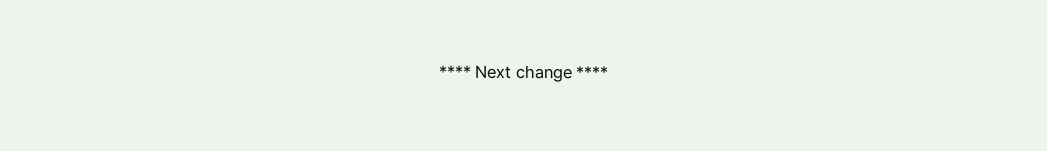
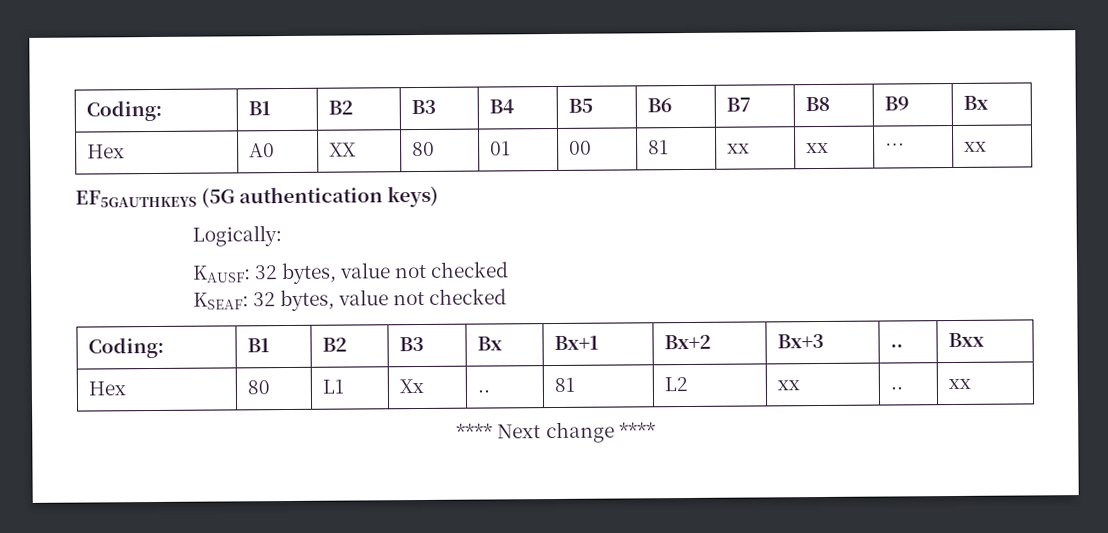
(437, 71) none -> [85,99,162,122] [247,101,271,116] [327,100,353,115] [410,99,436,115] [488,99,514,114] [567,98,593,113] [646,98,672,113] [725,97,751,112] [804,96,830,112] [883,96,909,111] [962,95,989,110] [86,144,125,159] [248,143,275,158] [328,142,356,157] [411,141,435,157] [489,141,511,156] [568,140,592,155] [647,140,669,155] [726,143,750,154] [805,142,829,154] [884,143,905,153] [963,141,987,152] [75,185,440,208] [191,225,282,247] [191,261,510,285] [192,288,508,312] [87,336,164,359] [246,338,270,353] [321,337,347,352] [398,336,424,352] [476,336,503,351] [553,335,599,351] [663,334,711,350] [776,333,824,349] [889,343,903,348] [947,332,985,348] [87,381,126,396] [246,380,270,395] [321,379,344,394] [398,378,424,394] [476,389,490,393] [553,377,575,393] [663,376,688,392] [776,380,800,391] [889,386,903,390] [947,378,971,390] Coding: | B1 | B2 | B3 | B4 | B5 | B6 | B7 | B8 | B9 | Bx // Hex | A0 | XX | 80 | 01 | 00 | 81 | xx | xx | … | xx // EF5GAUTHKEYS (5G authentication keys) // Logically: // KAUSF: 32 bytes, value not checked // KSEAF: 32 bytes, value not checked // Coding: | B1 | B2 | B3 | Bx | Bx+1 | Bx+2 | Bx+3 | .. | Bxx // Hex | 80 | L1 | Xx | .. | 81 | L2 | xx | .. | xx //

